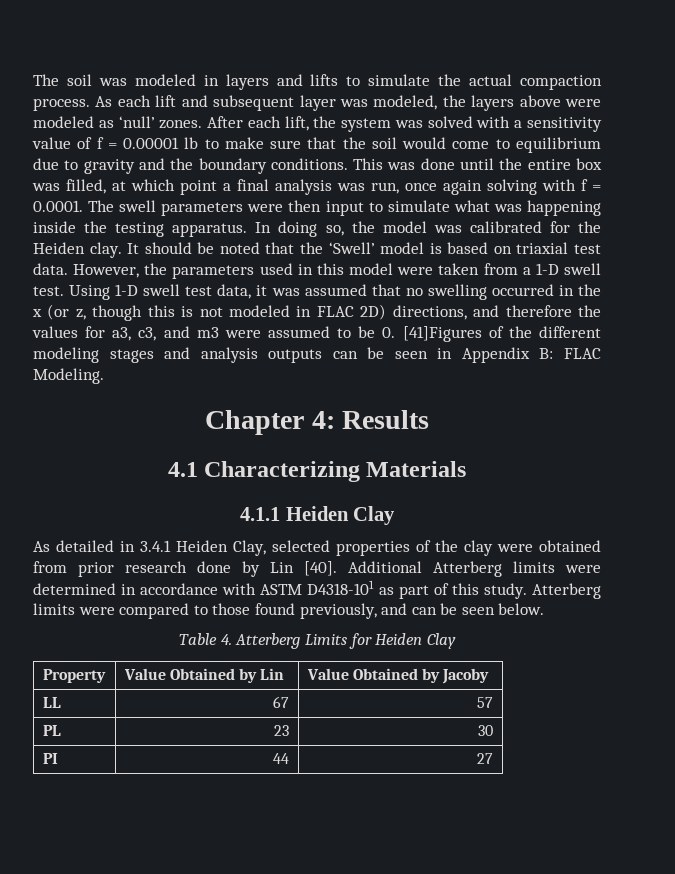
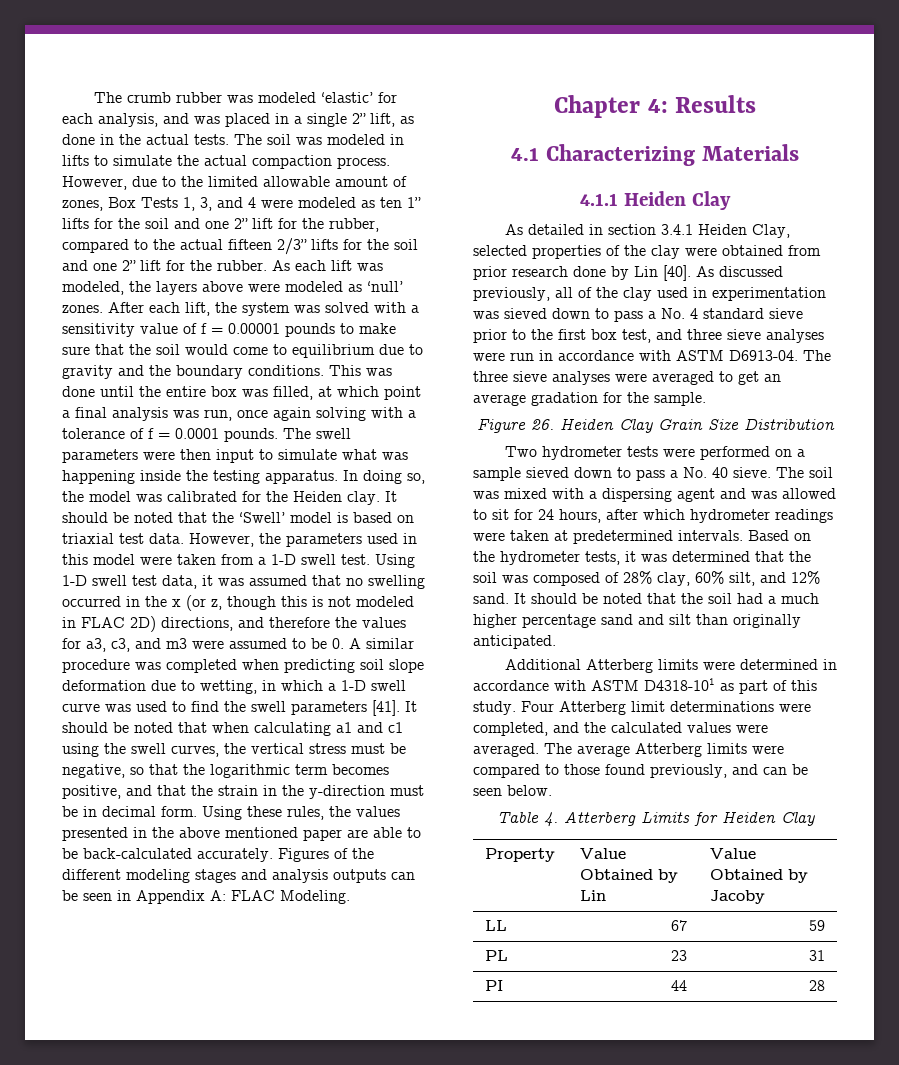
[33,74,59,86] The -> [93,92,397,103] [62,113,414,127] [62,134,262,145] The crumb rubber was modeled ‘elastic’ for each analysis, and was placed in a single 2” lift, as done in the actual tests. The
[225,74,303,90] layers and -> (404, 139) none
[95,95,336,111] As each lift and subsequent layer -> [62,176,407,190] [62,197,421,211] [62,218,379,232] [62,238,418,255] [62,260,352,271] However, due to the limited allowable amount of zones, Box Tests 1, 3, and 4 were modeled as ten 1” lifts for the soil and one 2” lift for the rubber, compared to the actual fifteen 2/3” lifts for the soil and one 2” lift for the rubber. As each lift
[184,137,199,149] lb -> [285,323,335,337] pounds
[581,179,601,191] [33,200,83,212] f = 0.0001. -> [408,410,416,418] [62,428,278,442] a tolerance of f = 0.0001 pounds.
[402,326,482,342] [41]Figures -> [349,638,414,649] [62,659,424,673] [62,680,406,694] [62,700,417,716] [62,722,403,736] [62,743,406,757] [62,764,389,778] [62,785,424,799] [62,806,400,820] [62,827,421,841] [62,848,329,862] A similar procedure was completed when predicting soil slope deformation due to wetting, in which a 1-D swell curve was used to find the swell parameters [41]. It should be noted that when calculating a1 and c1 using the swell curves, the vertical stress must be negative, so that the logarithmic term becomes positive, and that the strain in the y-direction must be in decimal form. Using these rules, the values presented in the above mentioned paper are able to be back-calculated accurately. Figures
[539,348,554,359] B: -> [210,890,226,901] A:
(135, 546) none -> [607,224,656,235] section
(337, 568) none -> [696,266,783,277] [473,287,826,301] [473,308,803,322] [473,329,824,343] [473,350,831,361] [473,371,781,385] [473,392,706,406] [476,418,835,433] [504,446,805,460] [473,467,833,481] [473,488,836,502] [473,509,833,523] [473,530,811,544] [473,551,811,565] [473,571,820,586] [473,593,819,604] [473,614,801,628] [473,635,556,649] As discussed previously, all of the clay used in experimentation was sieved down to pass a No. 4 standard sieve prior to the first box test, and three sieve analyses were run in accordance with ASTM D6913-04. The three sieve analyses were averaged to get an average gradation for the sample. // Figure 26. Heiden Clay Grain Size Distribution // Two hydrometer tests were performed on a sample sieved down to pass a No. 40 sieve. The soil was mixed with a dispersing agent and was allowed to sit for 24 hours, after which hydrometer readings were taken at predetermined intervals. Based on the hydrometer tests, it was determined that the soil was composed of 28% clay, 60% silt, and 12% sand. It should be noted that the soil had a much higher percentage sand and silt than originally anticipated. //
(527, 591) none -> [521,701,811,715] [473,722,768,736] [473,743,630,757] Four Atterberg limit determinations were completed, and the calculated values were averaged. The average
[477,697,494,708] 57 -> [808,920,825,931] 59
[478,725,494,736] 30 -> [808,950,825,961] 31
[477,753,494,764] 27 -> [808,980,825,991] 28

